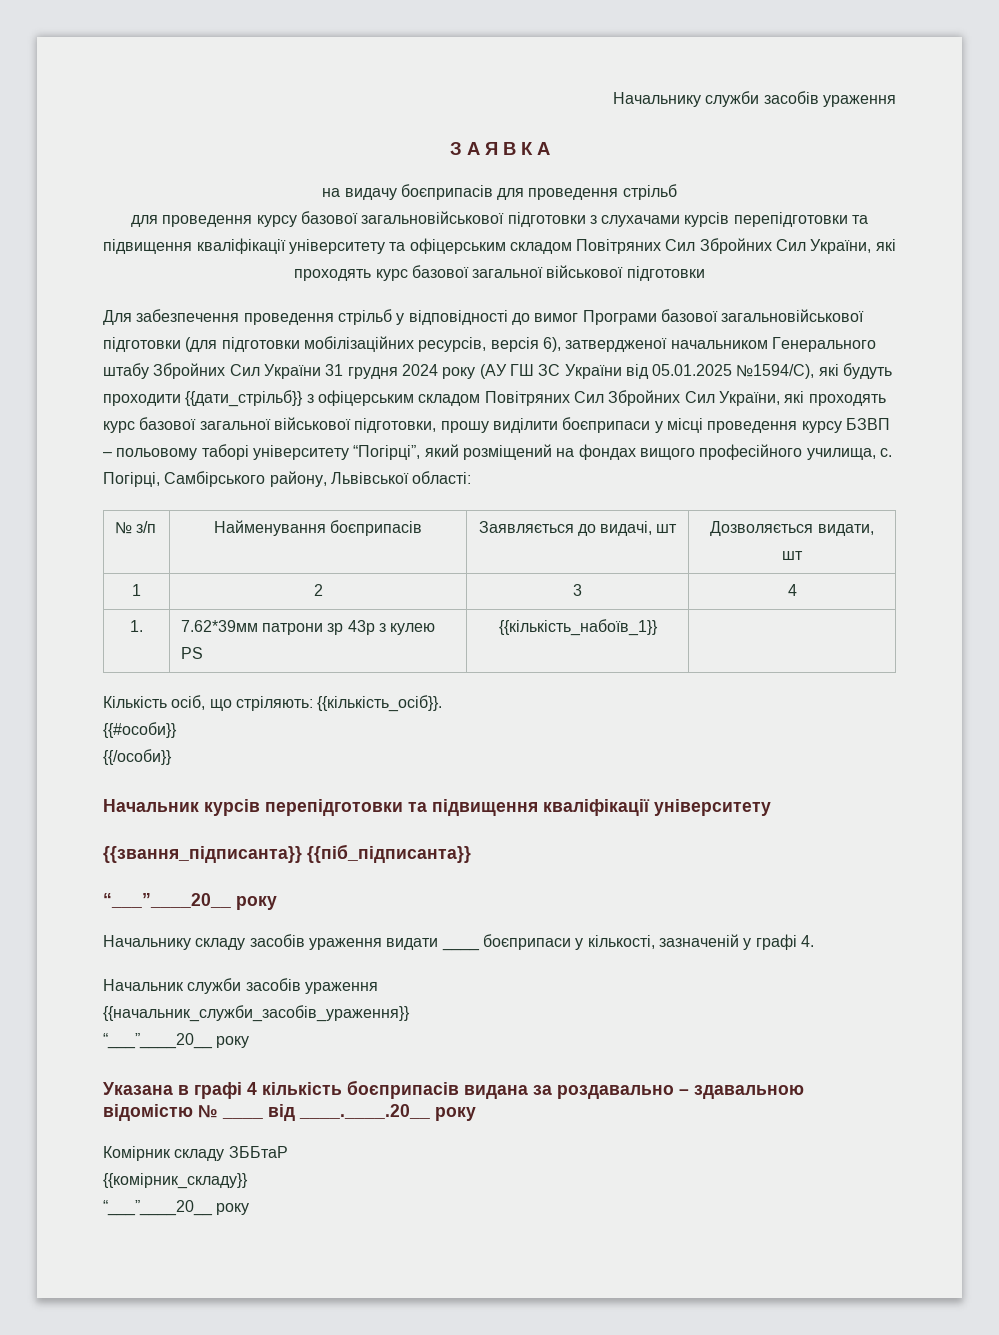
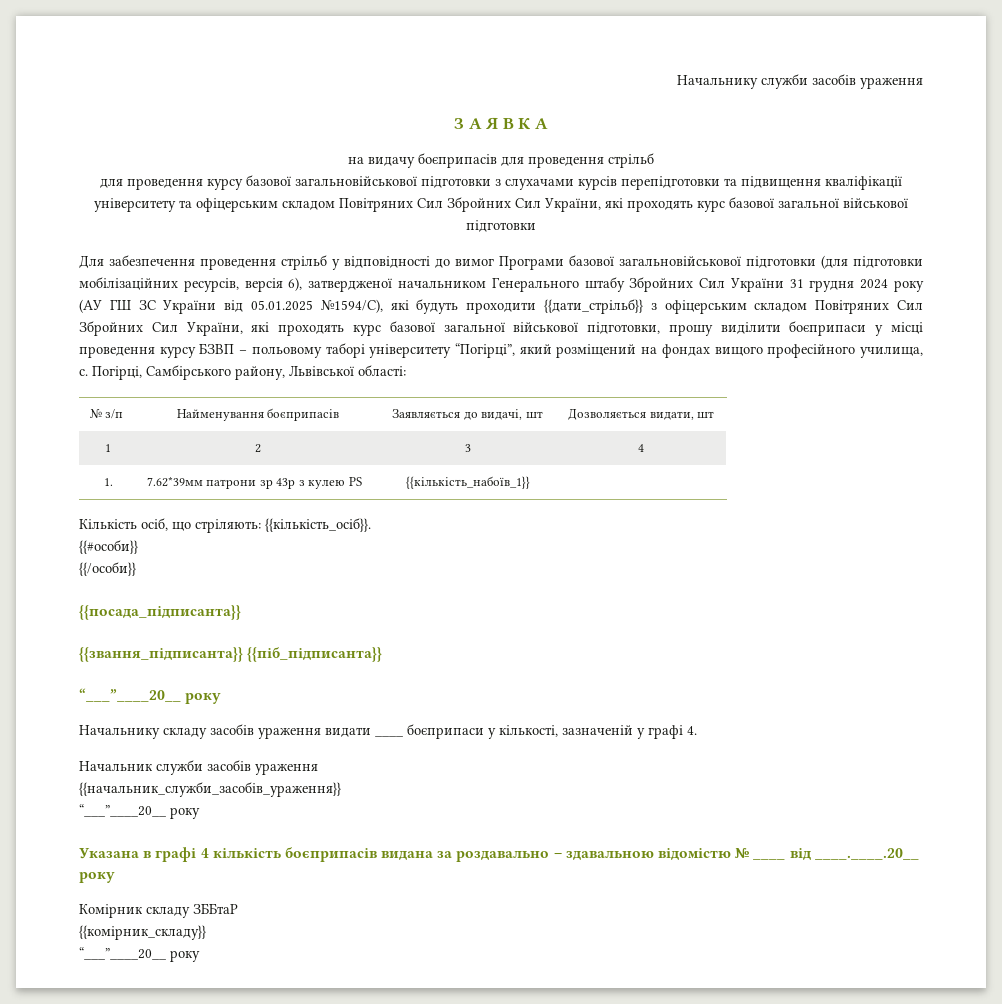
[103,799,771,816] Начальник курсів перепідготовки та підвищення кваліфікації університету -> [79,605,241,620] {{посада_підписанта}}

